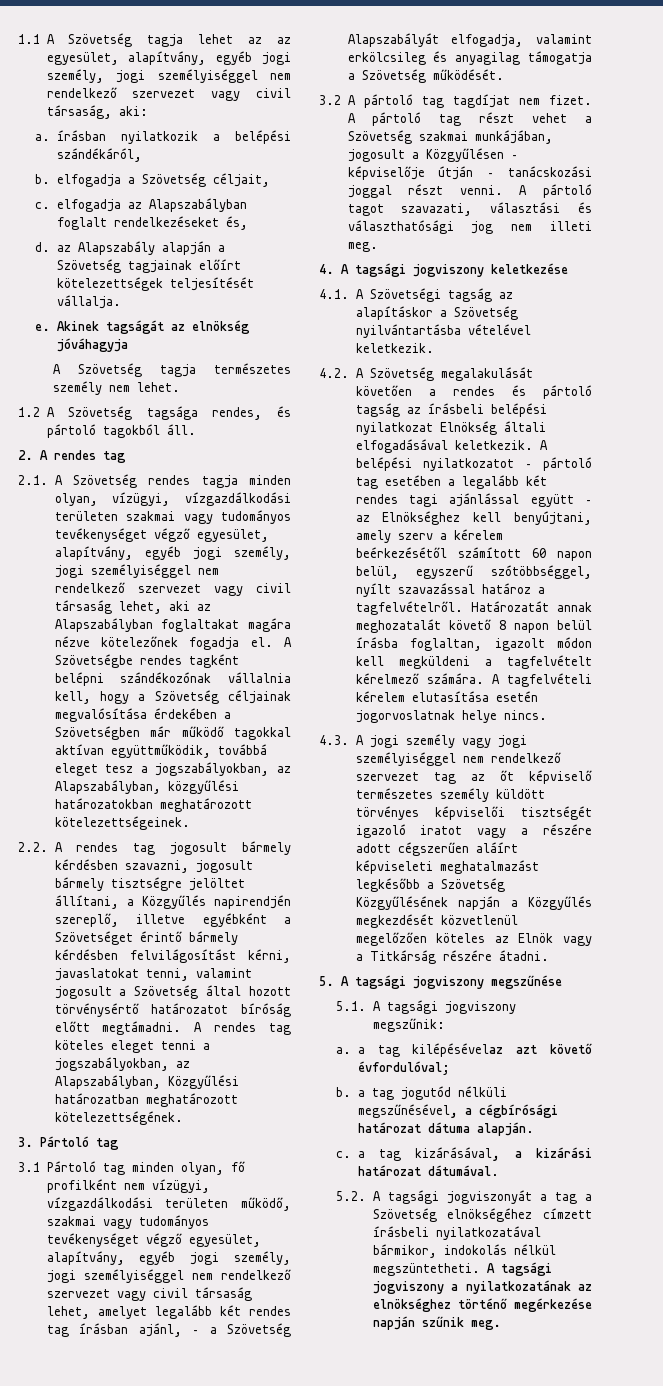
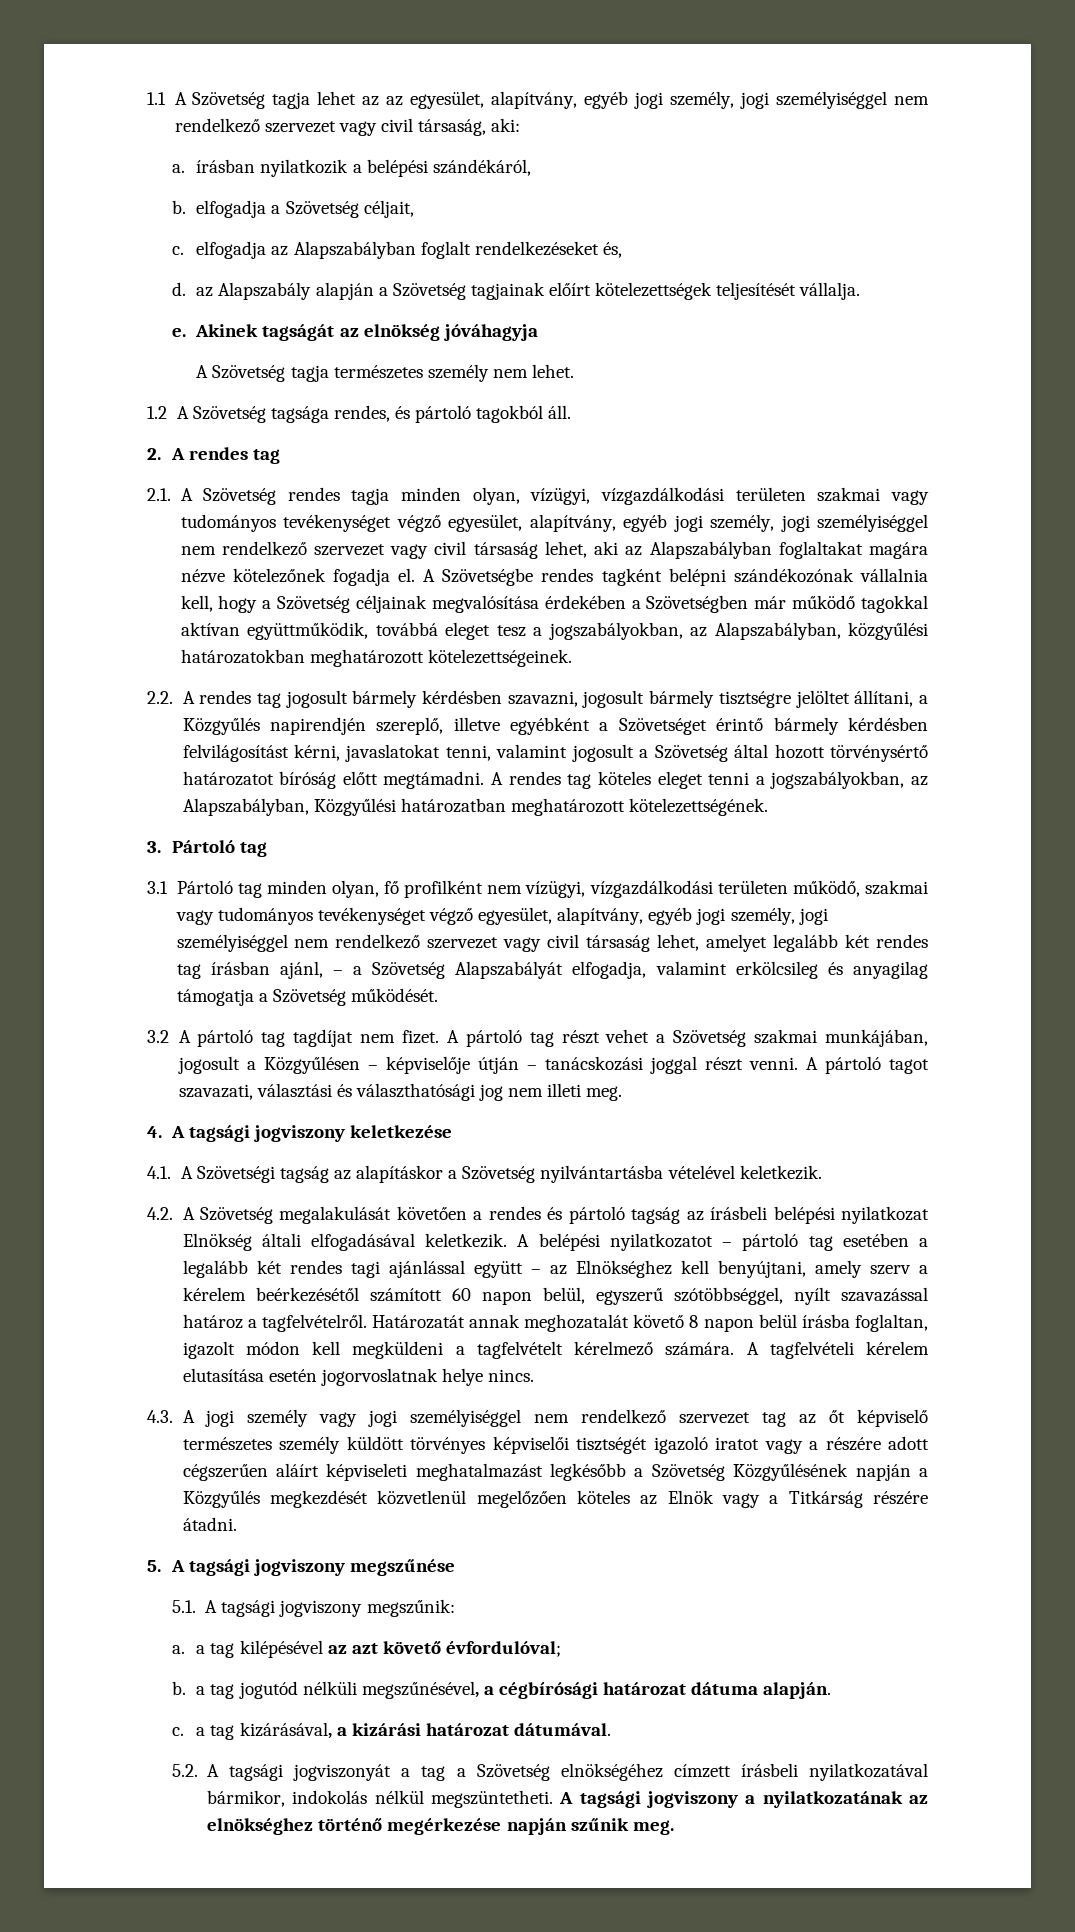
[412,1043,504,1057] kilépésévelaz -> [239,1640,347,1658] kilépésével az

